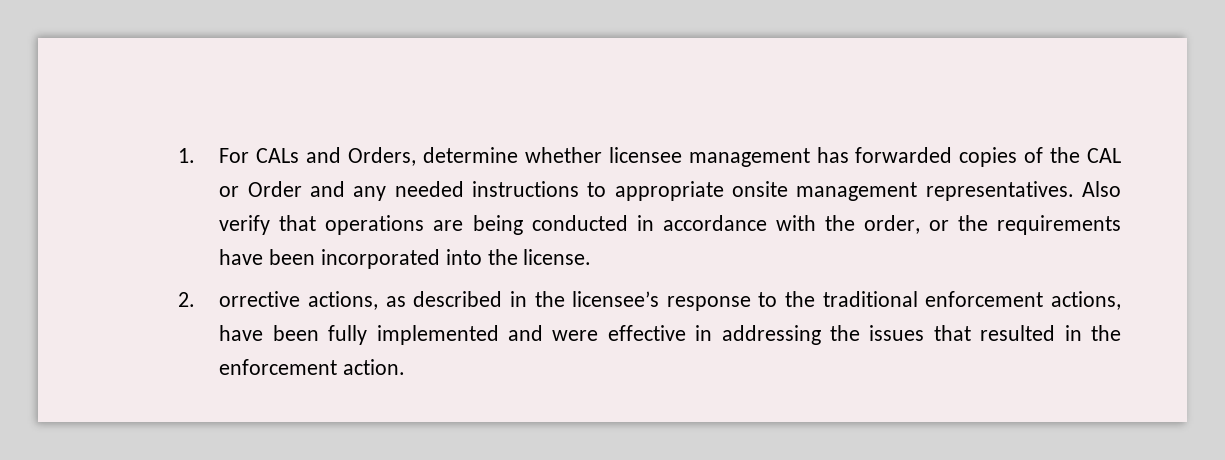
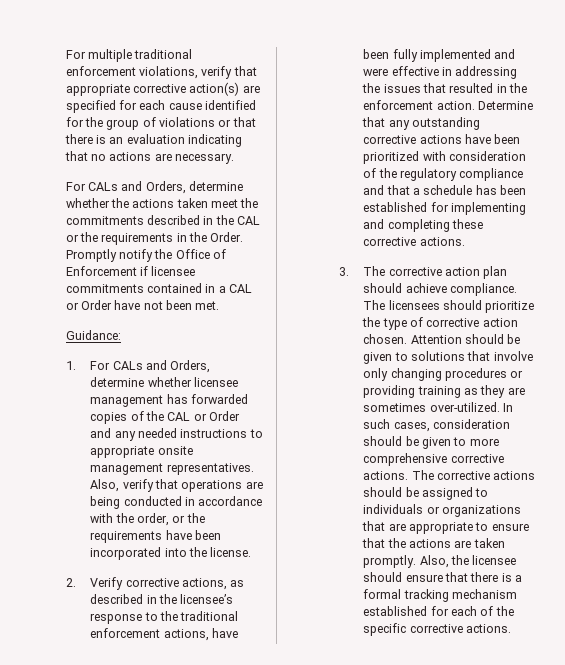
(177, 155) none -> [65,49,193,62] [65,66,257,79] [65,82,260,96] [65,100,257,113] [65,117,256,130] [64,134,243,147] [64,151,235,164] [65,181,244,194] [65,198,259,208] [65,215,261,225] [65,232,244,245] [65,249,227,262] [65,266,196,276] [65,283,253,293] [65,300,220,310] [65,330,121,340] For multiple traditional enforcement violations, verify that appropriate corrective action(s) are specified for each cause identified for the group of violations or that there is an evaluation indicating that no actions are necessary. // For CALs and Orders, determine whether the actions taken meet the commitments described in the CAL or the requirements in the Order. Promptly notify the Office of Enforcement if licensee commitments contained in a CAL or Order have not been met. // Guidance: //
[1082,181,1121,197] Also -> [90,479,120,492] Also,
[219,291,301,307] orrective -> [90,577,179,590] Verify corrective
(406, 367) none -> [478,101,534,110] [362,117,481,130] [363,134,521,144] [363,151,527,164] [363,168,524,181] [363,185,527,195] [363,202,527,215] [363,219,484,232] [363,237,465,246] [338,266,508,279] [363,283,518,296] [363,300,535,313] [362,317,518,330] [363,334,521,344] [363,351,533,364] [363,368,524,381] [363,385,525,398] [363,402,514,412] [363,419,511,432] [363,436,499,449] [363,453,504,466] [363,470,536,480] [363,487,489,500] [363,504,522,517] [362,521,529,534] [362,538,505,548] [363,555,517,568] [363,572,523,582] [363,589,518,602] [363,606,514,616] [363,623,512,636] Determine that any outstanding corrective actions have been prioritized with consideration of the regulatory compliance and that a schedule has been established for implementing and completing these corrective actions. // 3. The corrective action plan should achieve compliance. The licensees should prioritize the type of corrective action chosen. Attention should be given to solutions that involve only changing procedures or providing training as they are sometimes over-utilized. In such cases, consideration should be given to more comprehensive corrective actions. The corrective actions should be assigned to individuals or organizations that are appropriate to ensure that the actions are taken promptly. Also, the licensee should ensure that there is a formal tracking mechanism established for each of the specific corrective actions.

